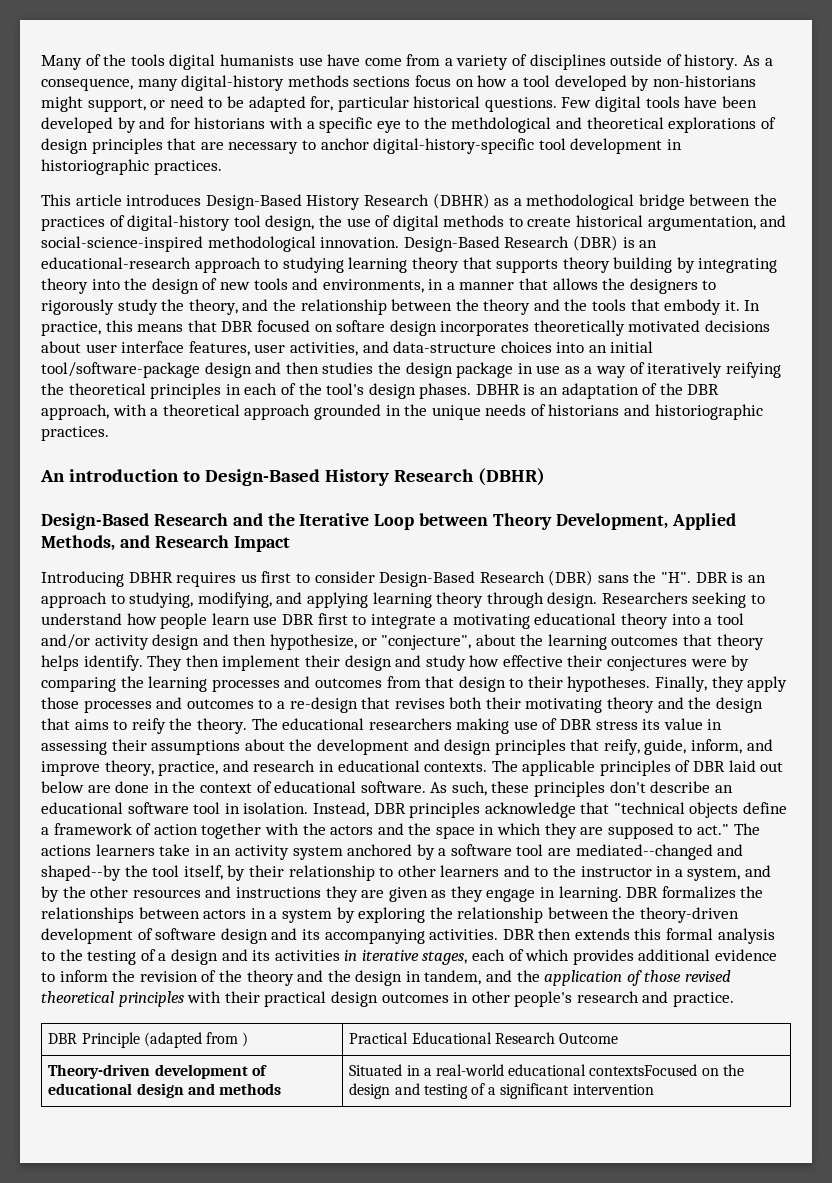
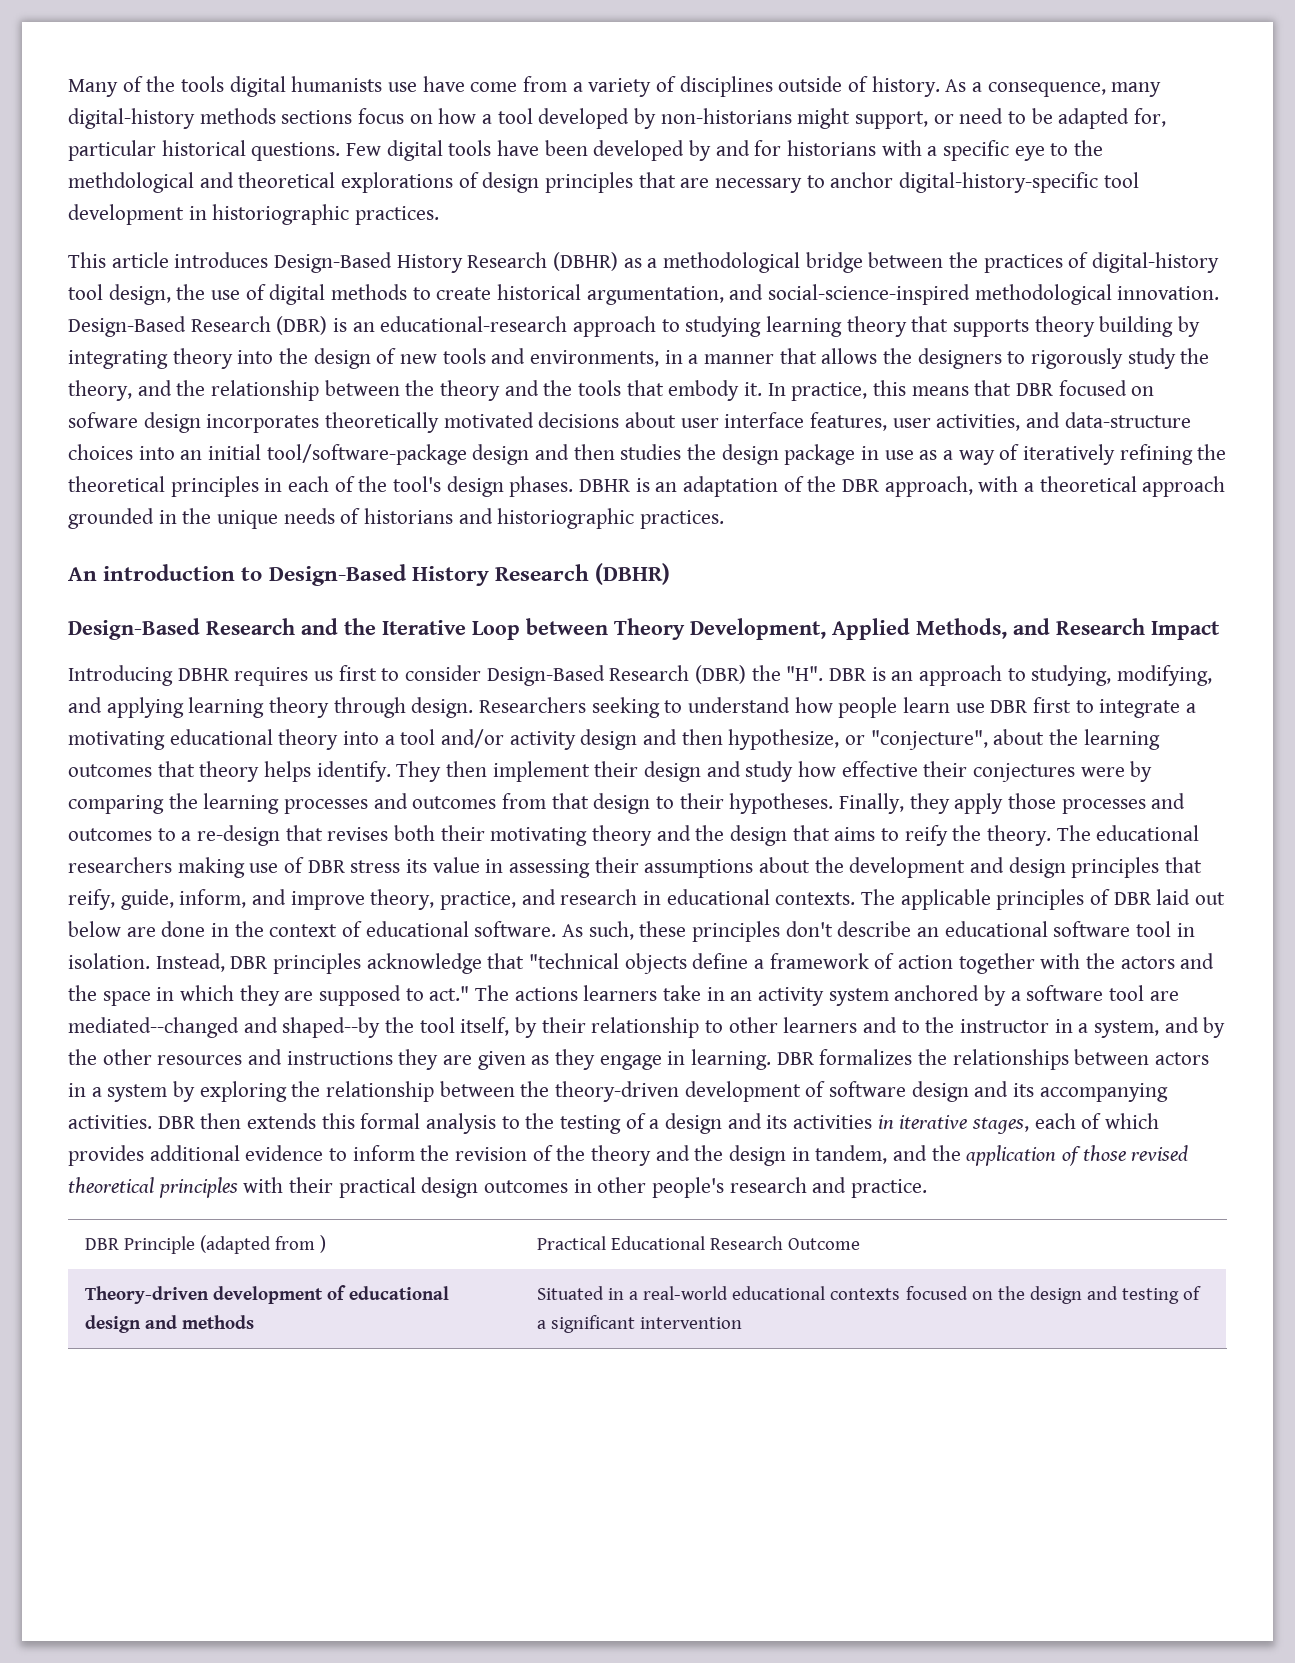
[336,320,386,332] softare -> [68,412,138,428] sofware
[725,362,781,378] reifying -> [1119,444,1193,465] refining
[597,575,629,583] sans -> (747, 674) none
[589,1064,698,1076] contextsFocused -> [830,1286,968,1300] contexts focused

